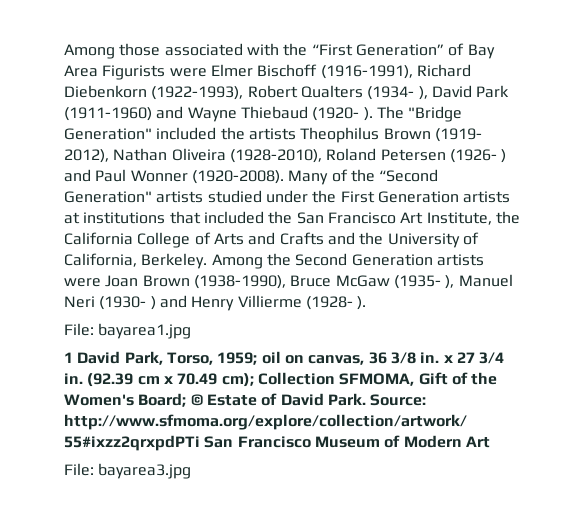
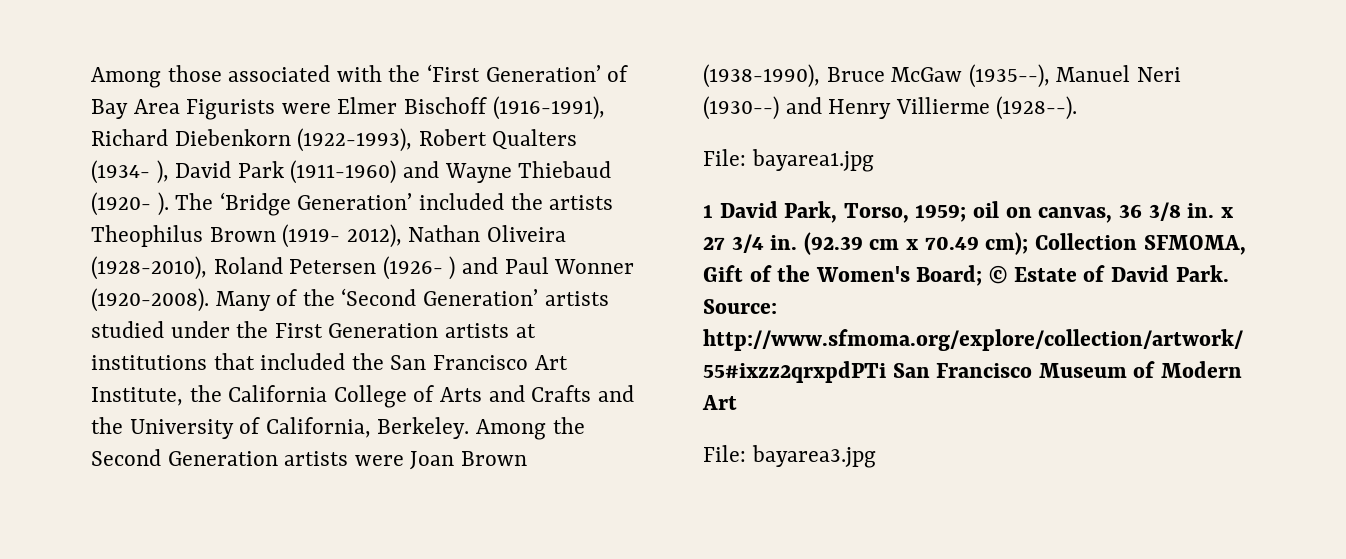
[311,44,444,56] “First Generation” -> [427,64,601,82] ‘First Generation’
[408,106,463,122] [64,128,152,140] "Bridge Generation" -> [219,192,413,216] ‘Bridge Generation’
[379,169,439,182] [64,191,152,203] “Second Generation" -> [341,288,539,306] ‘Second Generation’
[393,274,513,289] [64,296,156,310] (1935- ), Manuel Neri (1930- ) -> [968,64,1182,88] [703,96,779,120] (1935--), Manuel Neri (1930--)
[305,296,367,310] (1928- ). -> [996,96,1078,120] (1928--).

